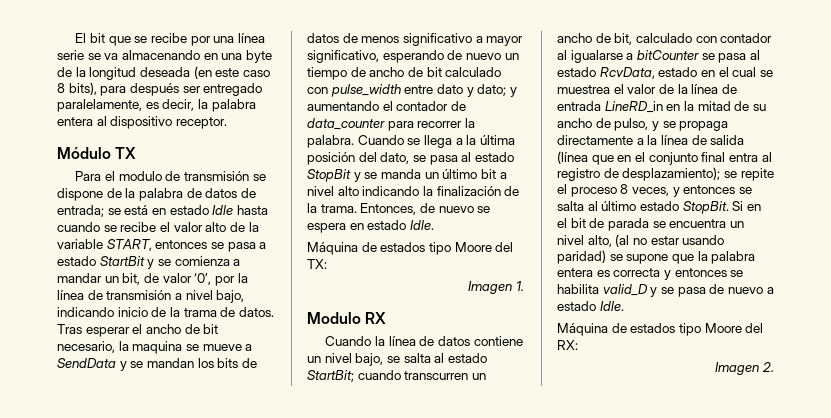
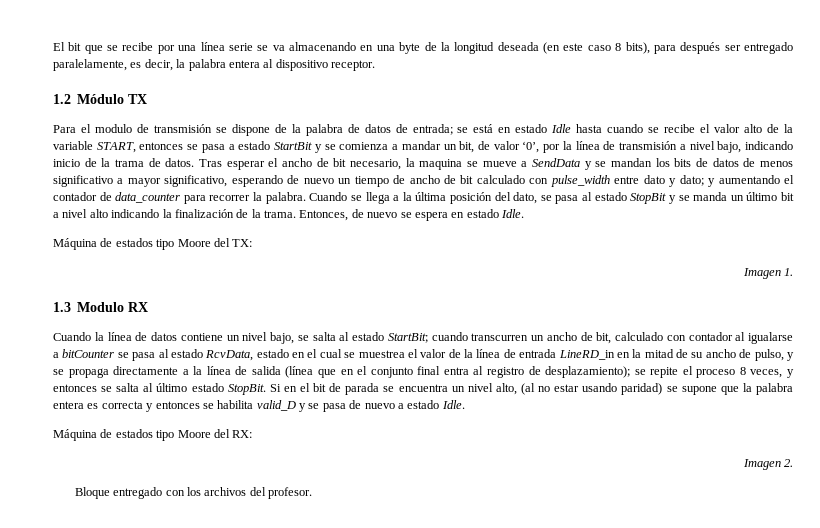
(227, 123) none -> [53,94,71,104] 1.2
(524, 286) none -> [53,302,71,312] 1.3
(774, 367) none -> [74,487,313,499] // Bloque entregado con los archivos del profesor.

